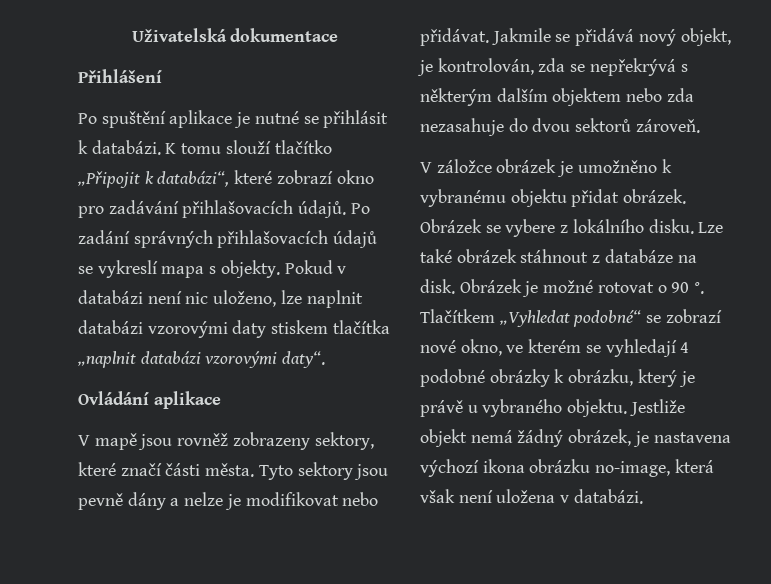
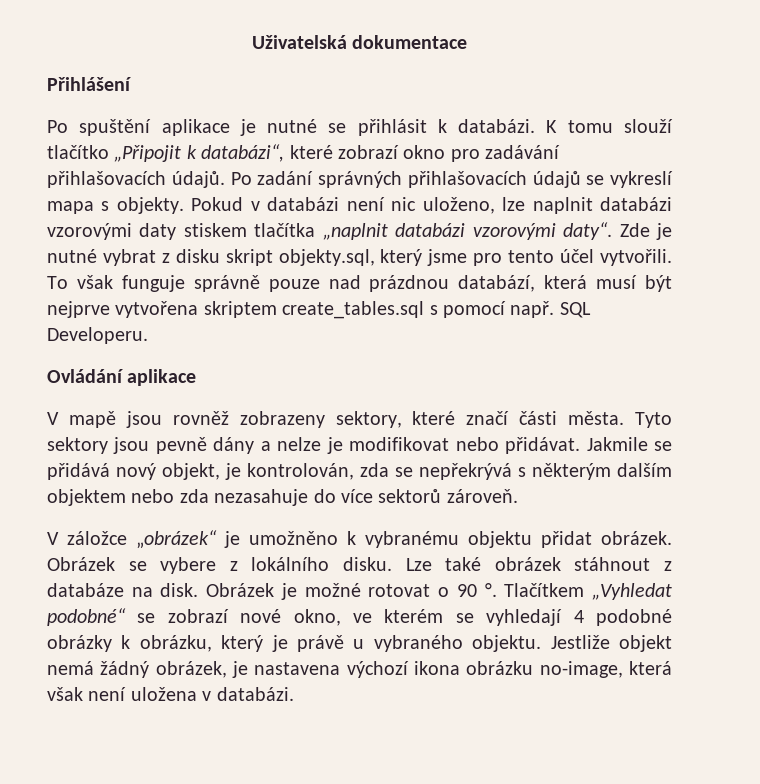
(326, 359) none -> [619,223,673,240] [47,249,672,266] [47,275,672,292] [47,301,591,319] [47,327,148,344] Zde je nutné vybrat z disku skript objekty.sql, který jsme pro tento účel vytvořili. To však funguje správně pouze nad prázdnou databází, která musí být nejprve vytvořena skriptem create_tables.sql s pomocí např. SQL Developeru.
[532,118,571,132] dvou -> [341,489,373,503] více
[496,159,557,173] obrázek -> [136,530,217,549] „obrázek“

